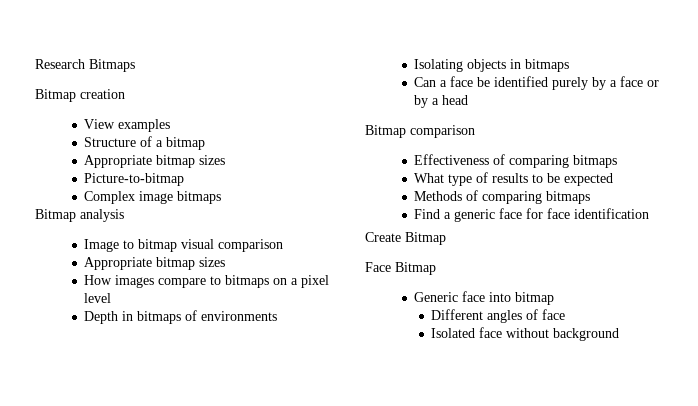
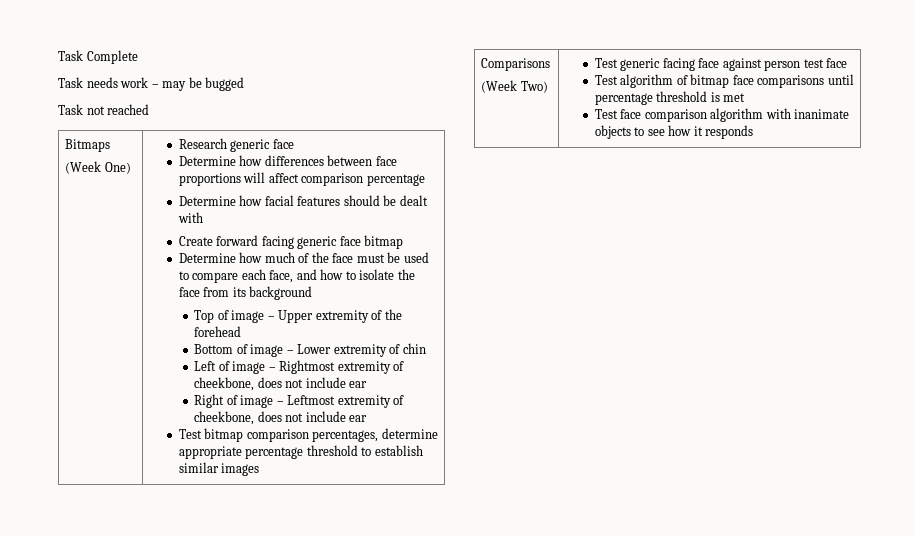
[35,59,135,72] [35,89,125,102] [84,119,171,132] [84,136,206,150] [84,155,226,168] [84,173,185,186] [84,191,222,204] [35,209,124,222] [84,239,284,252] [84,257,226,270] [84,275,330,288] [84,293,112,303] [84,310,278,324] [414,59,570,72] [414,76,660,90] [414,95,469,108] [365,125,475,138] [414,154,618,168] [414,172,614,186] [414,190,591,204] [414,208,650,222] [365,232,446,245] [365,262,436,275] [414,291,555,305] [431,309,566,323] [431,327,620,341] Research Bitmaps // Bitmap creation // View examples // Structure of a bitmap // Appropriate bitmap sizes // Picture-to-bitmap // Complex image bitmaps // Bitmap analysis // Image to bitmap visual comparison // Appropriate bitmap sizes // How images compare to bitmaps on a pixel level // Depth in bitmaps of environments // Isolating objects in bitmaps // Can a face be identified purely by a face or by a head // Bitmap comparison // Effectiveness of comparing bitmaps // What type of results to be expected // Methods of comparing bitmaps // Find a generic face for face identification // Create Bitmap // Face Bitmap // Generic face into bitmap // Different angles of face // Isolated face without background -> [58,50,138,64] [58,77,245,91] [58,104,150,115] [65,139,111,152] [65,161,131,174] [178,138,294,152] [178,155,397,166] [178,172,425,186] [178,195,428,206] [177,212,203,223] [178,235,404,249] [178,252,429,263] [178,269,415,283] [178,286,313,300] [194,309,402,323] [194,326,242,337] [194,343,426,357] [194,360,405,374] [194,377,368,391] [194,394,405,408] [194,411,368,425] [178,428,438,442] [178,445,423,459] [178,462,260,476] [481,58,551,71] [481,80,548,93] [594,58,848,71] [594,74,854,88] [594,91,746,105] [594,108,850,122] [594,125,754,139] Task Complete // Task needs work – may be bugged // Task not reached // Bitmaps // (Week One) | Research generic face // Determine how differences between face proportions will affect comparison percentage // Determine how facial features should be dealt with // Create forward facing generic face bitmap // Determine how much of the face must be used to compare each face, and how to isolate the face from its background // Top of image – Upper extremity of the forehead // Bottom of image – Lower extremity of chin // Left of image – Rightmost extremity of cheekbone, does not include ear // Right of image – Leftmost extremity of cheekbone, does not include ear // Test bitmap comparison percentages, determine appropriate percentage threshold to establish similar images // Comparisons // (Week Two) | Test generic facing face against person test face // Test algorithm of bitmap face comparisons until percentage threshold is met // Test face comparison algorithm with inanimate objects to see how it responds

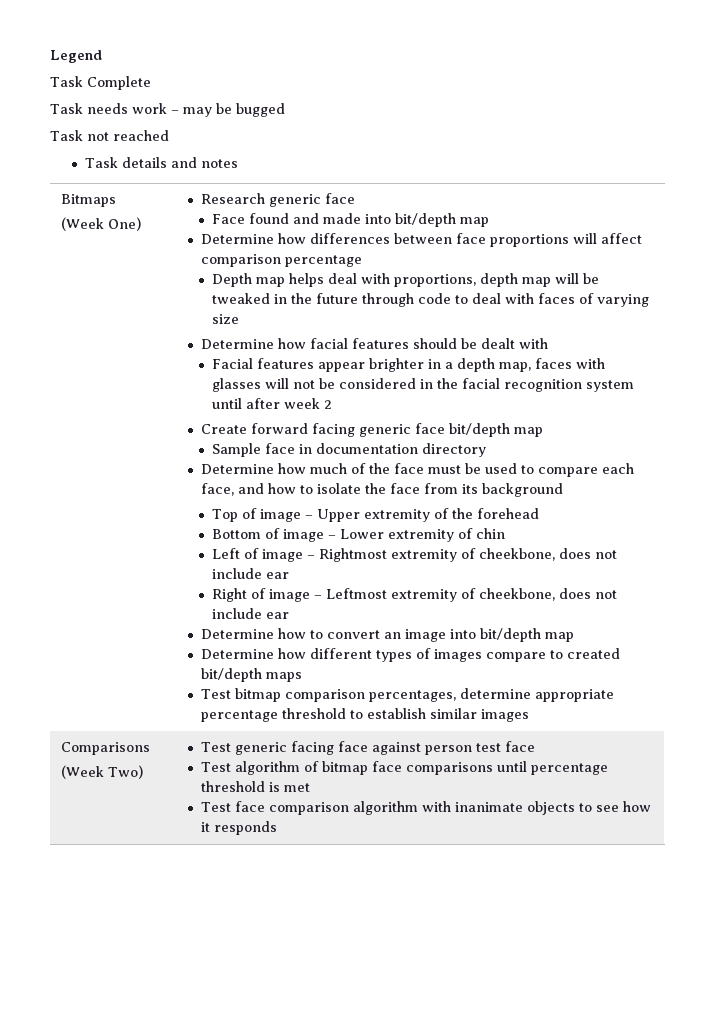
(58, 55) none -> [50,50,102,63] Legend //
(150, 109) none -> [85,157,239,168] // Task details and notes
(294, 144) none -> [212,213,490,227] // Face found and made into bit/depth map
(425, 180) none -> [212,273,600,287] [212,293,650,307] [212,314,240,324] // Depth map helps deal with proportions, depth map will be tweaked in the future through code to deal with faces of varying size
(203, 217) none -> [212,358,606,372] [212,378,635,392] [212,398,333,409] // Facial features appear brighter in a depth map, faces with glasses will not be considered in the facial recognition system until after week 2
[364,235,404,249] bitmap -> [448,423,543,437] [212,443,487,457] bit/depth map // Sample face in documentation directory
(368, 418) none -> [200,628,574,642] [200,648,620,662] [200,668,302,682] // Determine how to convert an image into bit/depth map // Determine how different types of images compare to created bit/depth maps

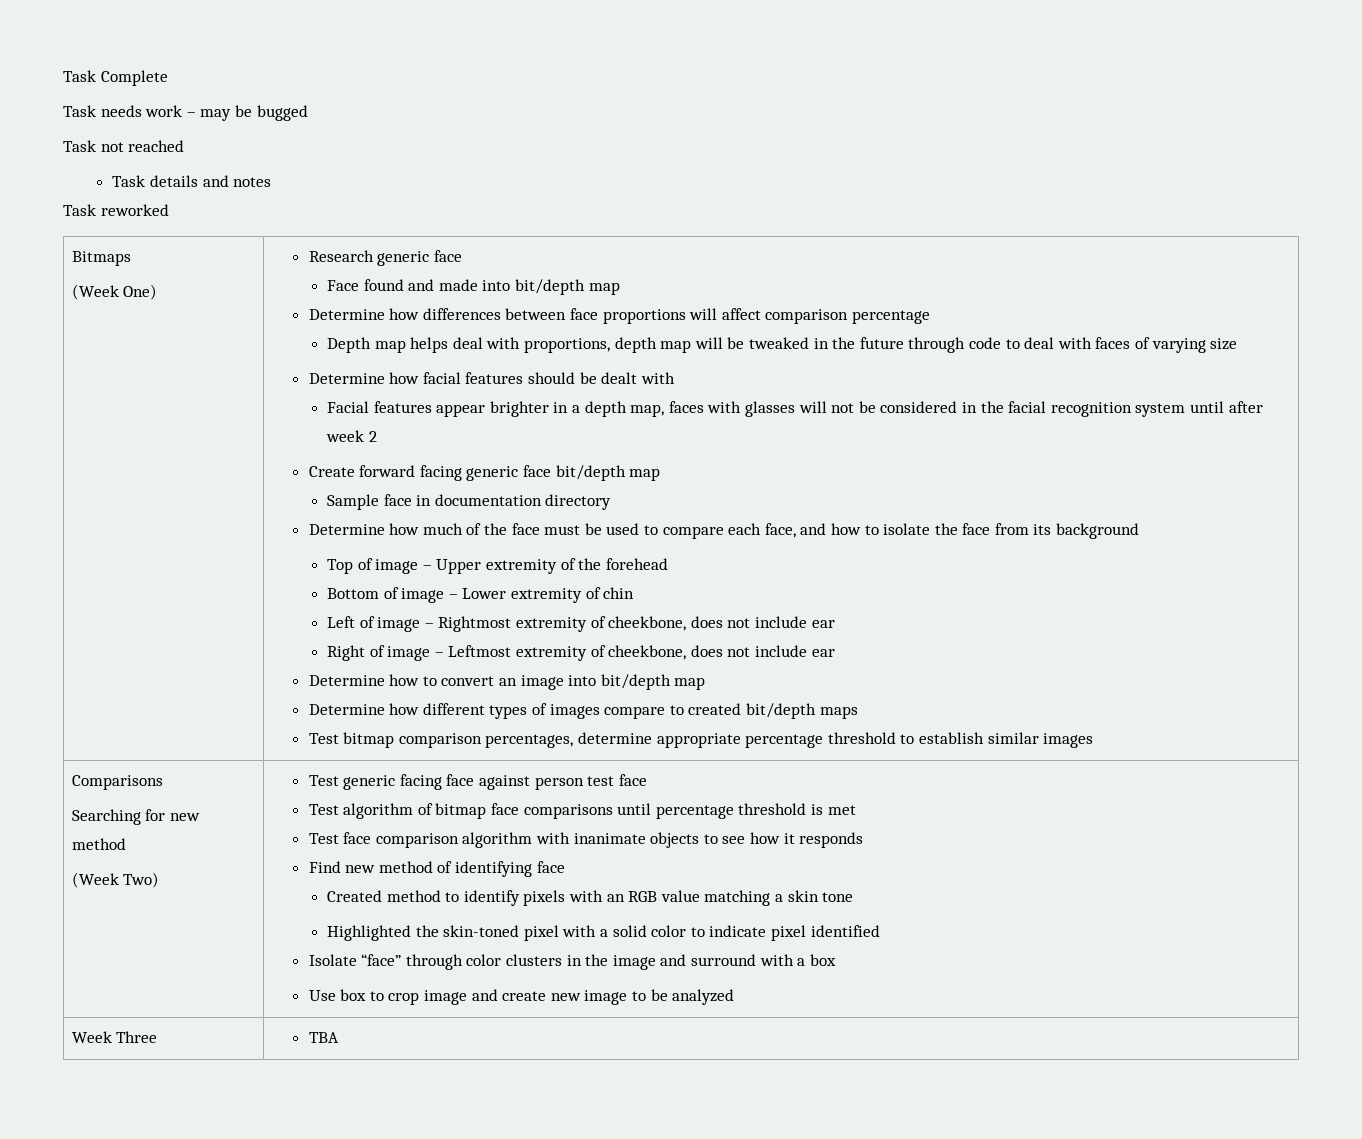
[50,50,102,63] Legend // -> (63, 76) none
(239, 163) none -> [63,204,169,216] // Task reworked
(151, 748) none -> [71,809,200,825] [71,838,126,850] // Searching for new method
(277, 828) none -> [308,861,565,877] [327,890,854,906] [327,925,880,941] [308,954,836,970] [308,989,735,1005] [71,1031,158,1043] [308,1032,339,1043] // Find new method of identifying face // Created method to identify pixels with an RGB value matching a skin tone // Highlighted the skin-toned pixel with a solid color to indicate pixel identified // Isolate “face” through color clusters in the image and surround with a box // Use box to crop image and create new image to be analyzed // Week Three | TBA

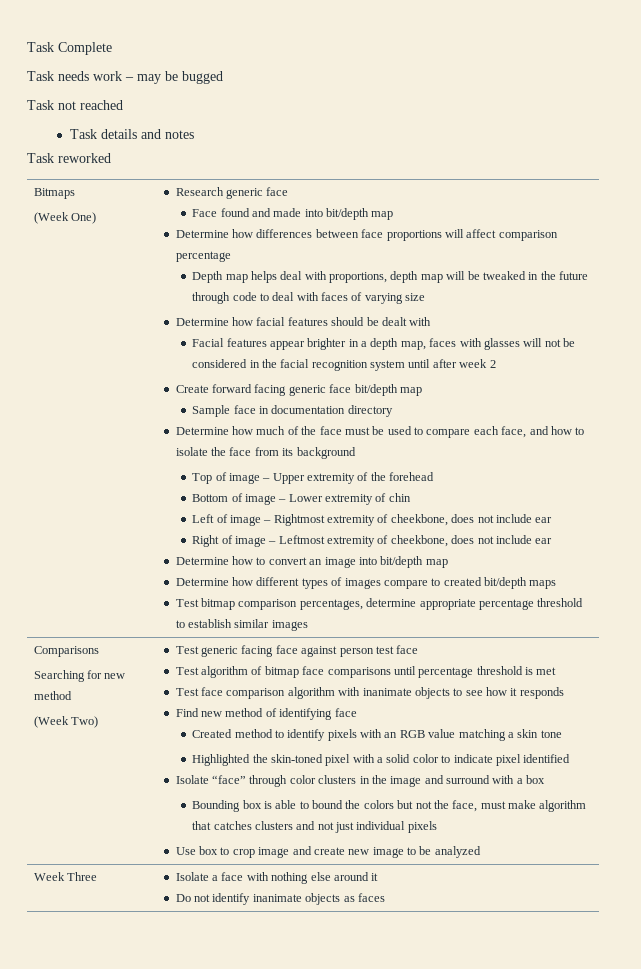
(836, 960) none -> [192,800,587,812] [192,821,437,833] // Bounding box is able to bound the colors but not the face, must make algorithm that catches clusters and not just individual pixels
[308,1032,339,1043] TBA -> [175,872,379,884] [175,893,385,905] Isolate a face with nothing else around it // Do not identify inanimate objects as faces

